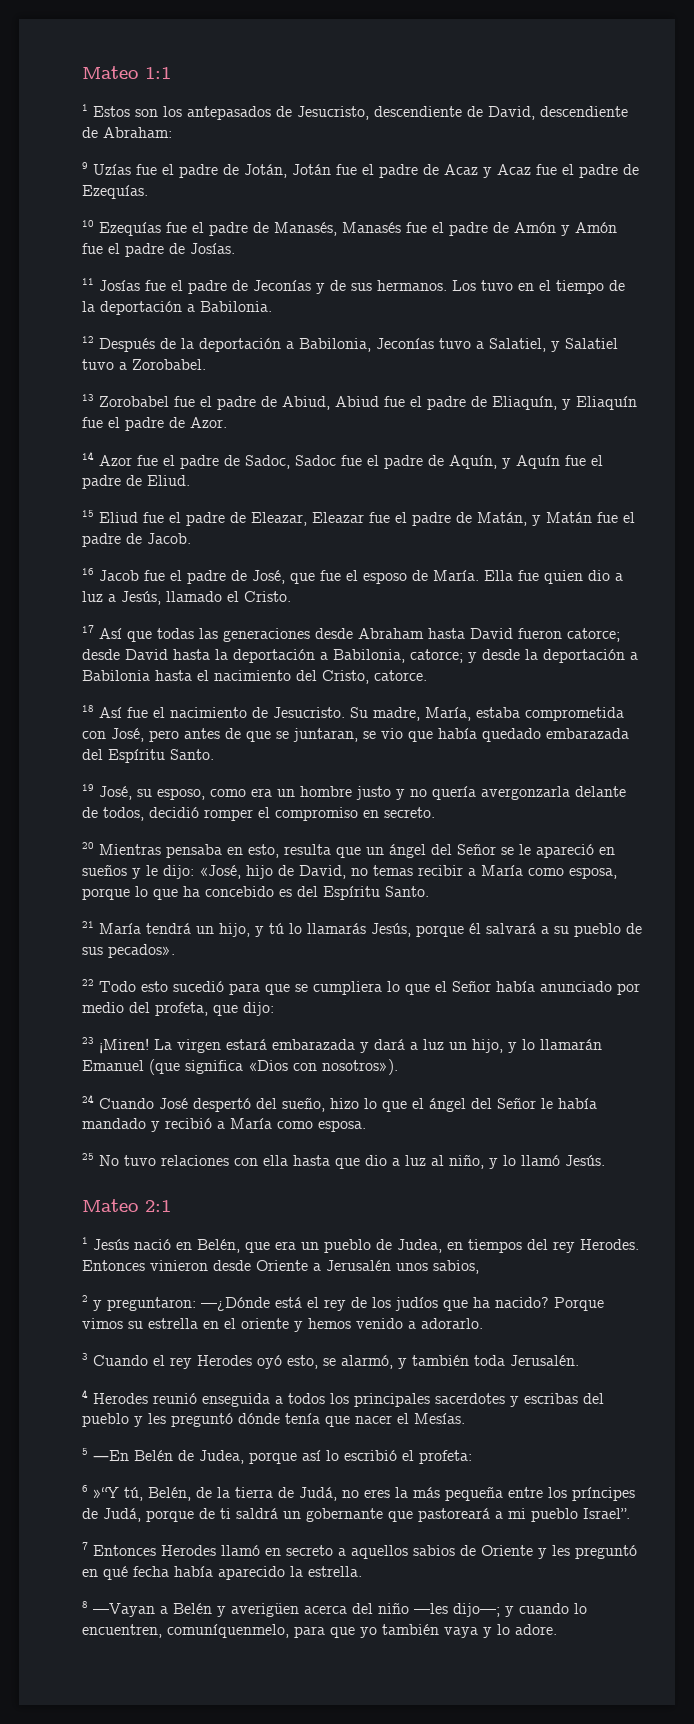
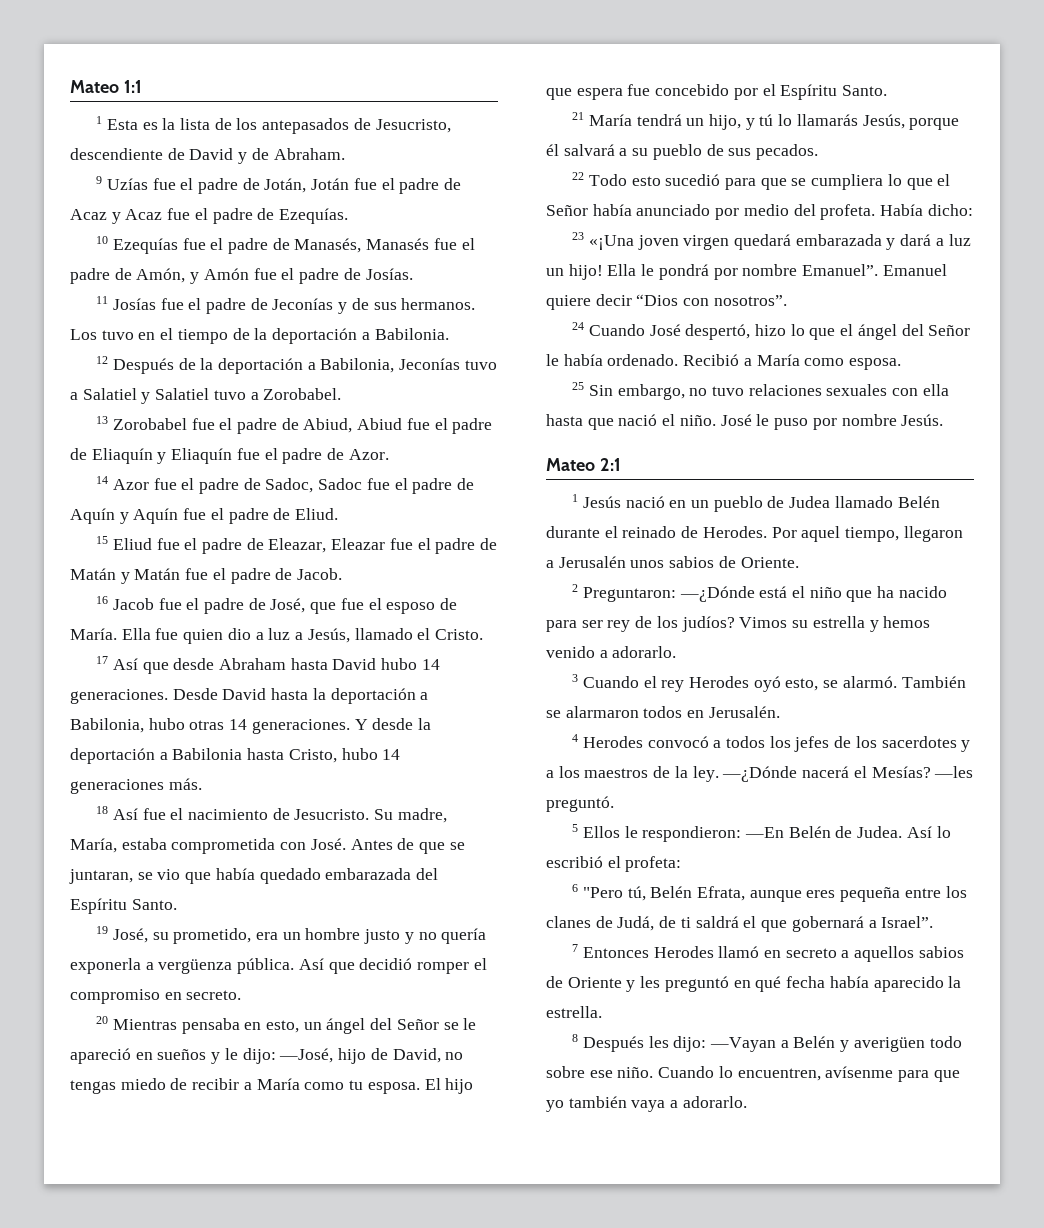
[93,106,158,117] Estos son -> [106,118,232,130] Esta es la lista de
[488,106,628,120] [82,127,172,138] David, descendiente de Abraham: -> [189,148,345,164] David y de Abraham.
[514,222,556,233] Amón -> [136,268,186,283] Amón,
[489,338,546,352] Salatiel, -> [82,388,137,400] Salatiel
[492,396,557,410] Eliaquín, -> [91,448,153,464] Eliaquín
[449,455,497,469] Aquín, -> [70,508,115,524] Aquín
[477,512,527,526] Matán, -> [70,568,116,580] Matán
[157,628,310,642] todas las generaciones -> (169, 668) none
[518,628,620,642] [82,649,120,660] fueron catorce; desde -> [381,658,440,670] [70,688,218,704] hubo 14 generaciones. Desde
[410,649,477,663] catorce; y -> [148,718,368,734] hubo otras 14 generaciones. Y
[197,670,427,684] el nacimiento del Cristo, catorce. -> [288,748,401,763] [70,778,202,794] Cristo, hubo 14 generaciones más.
[111,728,220,742] José, pero antes -> [310,838,393,850] José. Antes
[157,788,246,800] esposo, como -> [173,928,252,944] prometido,
[481,786,626,800] [82,807,144,821] avergonzarla delante de todos, -> [70,958,355,974] exponerla a vergüenza pública. Así que
[284,844,361,858] resulta que -> (300, 1026) none
[199,865,241,879] «José, -> [279,1048,334,1063] —José,
[373,865,413,876] temas -> [70,1078,188,1094] tengas miedo de
[569,867,617,879] [82,886,318,900] esposa, porque lo que ha concebido es del -> [349,1078,474,1094] [546,84,776,100] tu esposa. El hijo que espera fue concebido por el
[108,944,175,958] pecados». -> [756,144,819,160] pecados.
[155,1002,274,1016] [82,1037,267,1054] profeta, que dijo: // 23 ¡Miren! La virgen estará -> [820,204,973,220] [572,232,792,250] profeta. Había dicho: // 23 «¡Una joven virgen quedará
[472,1039,602,1053] [82,1059,398,1075] hijo, y lo llamarán Emanuel (que significa «Dios con nosotros»). -> [568,264,947,280] [546,294,787,310] hijo! Ella le pondrá por nombre Emanuel”. Emanuel quiere decir “Dios con nosotros”.
[193,1097,325,1112] despertó del sueño, -> [685,324,751,340] despertó,
[82,1118,212,1132] mandado y recibió -> [607,354,740,366] ordenado. Recibió
[99,1155,119,1166] No -> [588,384,708,400] Sin embargo, no
(229, 1160) none -> [826,384,888,396] sexuales
[365,1154,560,1169] dio a luz al niño, y lo llamó -> [618,414,897,430] nació el niño. José le puso por nombre
[197,1239,639,1253] [82,1260,479,1274] Belén, que era un pueblo de Judea, en tiempos del rey Herodes. Entonces vinieron desde Oriente a Jerusalén unos sabios, -> [691,496,940,512] [546,526,963,542] [546,556,799,568] un pueblo de Judea llamado Belén durante el reinado de Herodes. Por aquel tiempo, llegaron a Jerusalén unos sabios de Oriente.
[93,1297,196,1311] y preguntaron: -> [582,587,676,602] Preguntaron:
[324,1297,604,1311] [82,1318,289,1329] rey de los judíos que ha nacido? Porque vimos su estrella en el oriente -> [809,586,947,602] [546,616,865,632] niño que ha nacido para ser rey de los judíos? Vimos su estrella
[341,1355,505,1369] alarmó, y también toda -> [842,676,966,688] [546,706,705,718] alarmó. También se alarmaron todos en
[153,1393,270,1407] reunió enseguida -> [647,736,709,748] convocó
[354,1393,604,1407] [82,1413,465,1427] [82,1448,321,1464] principales sacerdotes y escribas del pueblo y les preguntó dónde tenía que nacer el Mesías. // 5 ―En Belén de Judea, porque así -> [794,736,971,752] [546,766,974,782] [546,796,614,812] [572,824,932,842] jefes de los sacerdotes y a los maestros de la ley. —¿Dónde nacerá el Mesías? —les preguntó. // 5 Ellos le respondieron: —En Belén de Judea. Así
[93,1487,440,1501] »“Y tú, Belén, de la tierra de Judá, no eres la más -> [582,886,836,902] "Pero tú, Belén Efrata, aunque eres
[572,1487,635,1501] [82,1508,194,1522] príncipes de Judá, porque -> [546,916,655,931] clanes de Judá,
[283,1508,578,1522] un gobernante que pastoreará a mi pueblo -> [743,916,877,932] el que gobernará a
(88, 1604) none -> [582,1036,707,1052] Después les dijo:
[304,1602,569,1617] acerca del niño —les dijo—; y cuando -> [929,1036,962,1048] [546,1066,715,1078] todo sobre ese niño. Cuando
[167,1624,289,1638] comuníquenmelo, -> [825,1066,894,1078] avísenme
[483,1624,557,1638] y lo adore. -> [670,1096,747,1108] a adorarlo.

